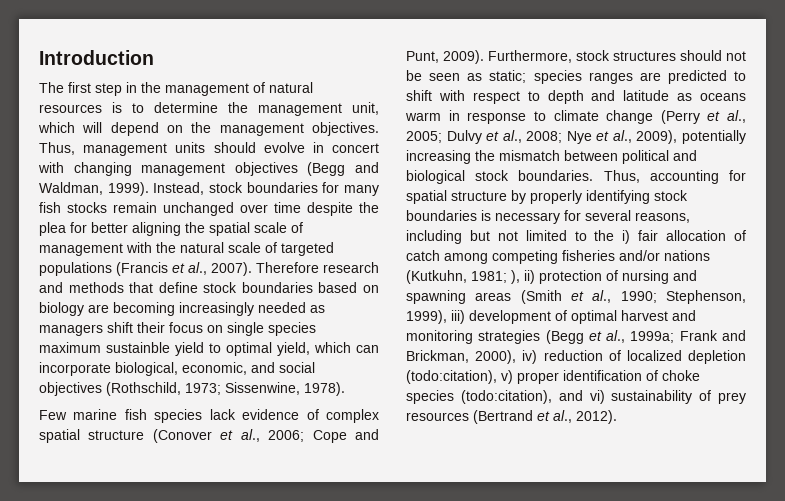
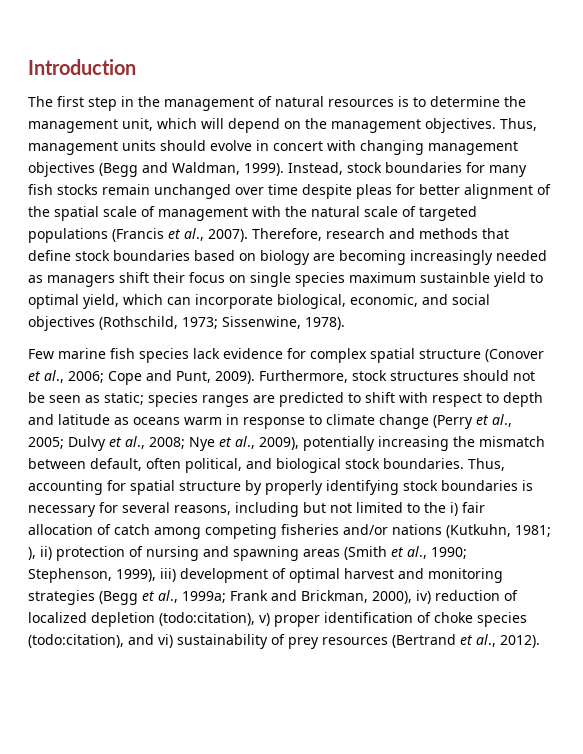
[359,202,379,213] [39,222,181,236] the plea for better aligning -> [356,184,551,199] pleas for better alignment of
[256,262,319,273] Therefore -> [252,228,322,241] Therefore,
[306,409,319,420] of -> [287,348,306,359] for
[622,150,669,164] political -> [90,458,242,473] default, often political,

